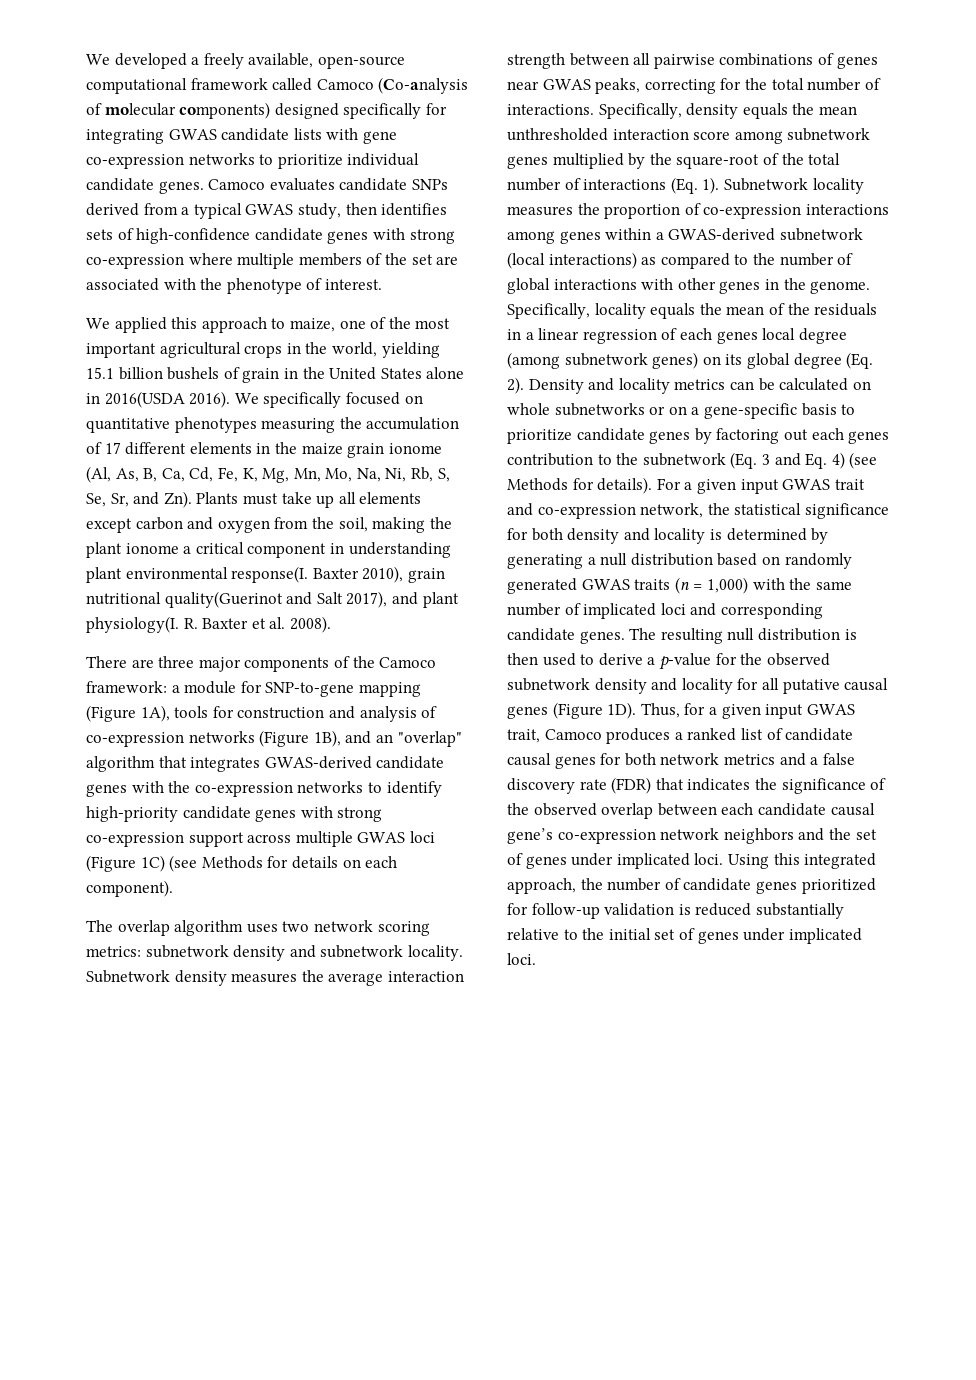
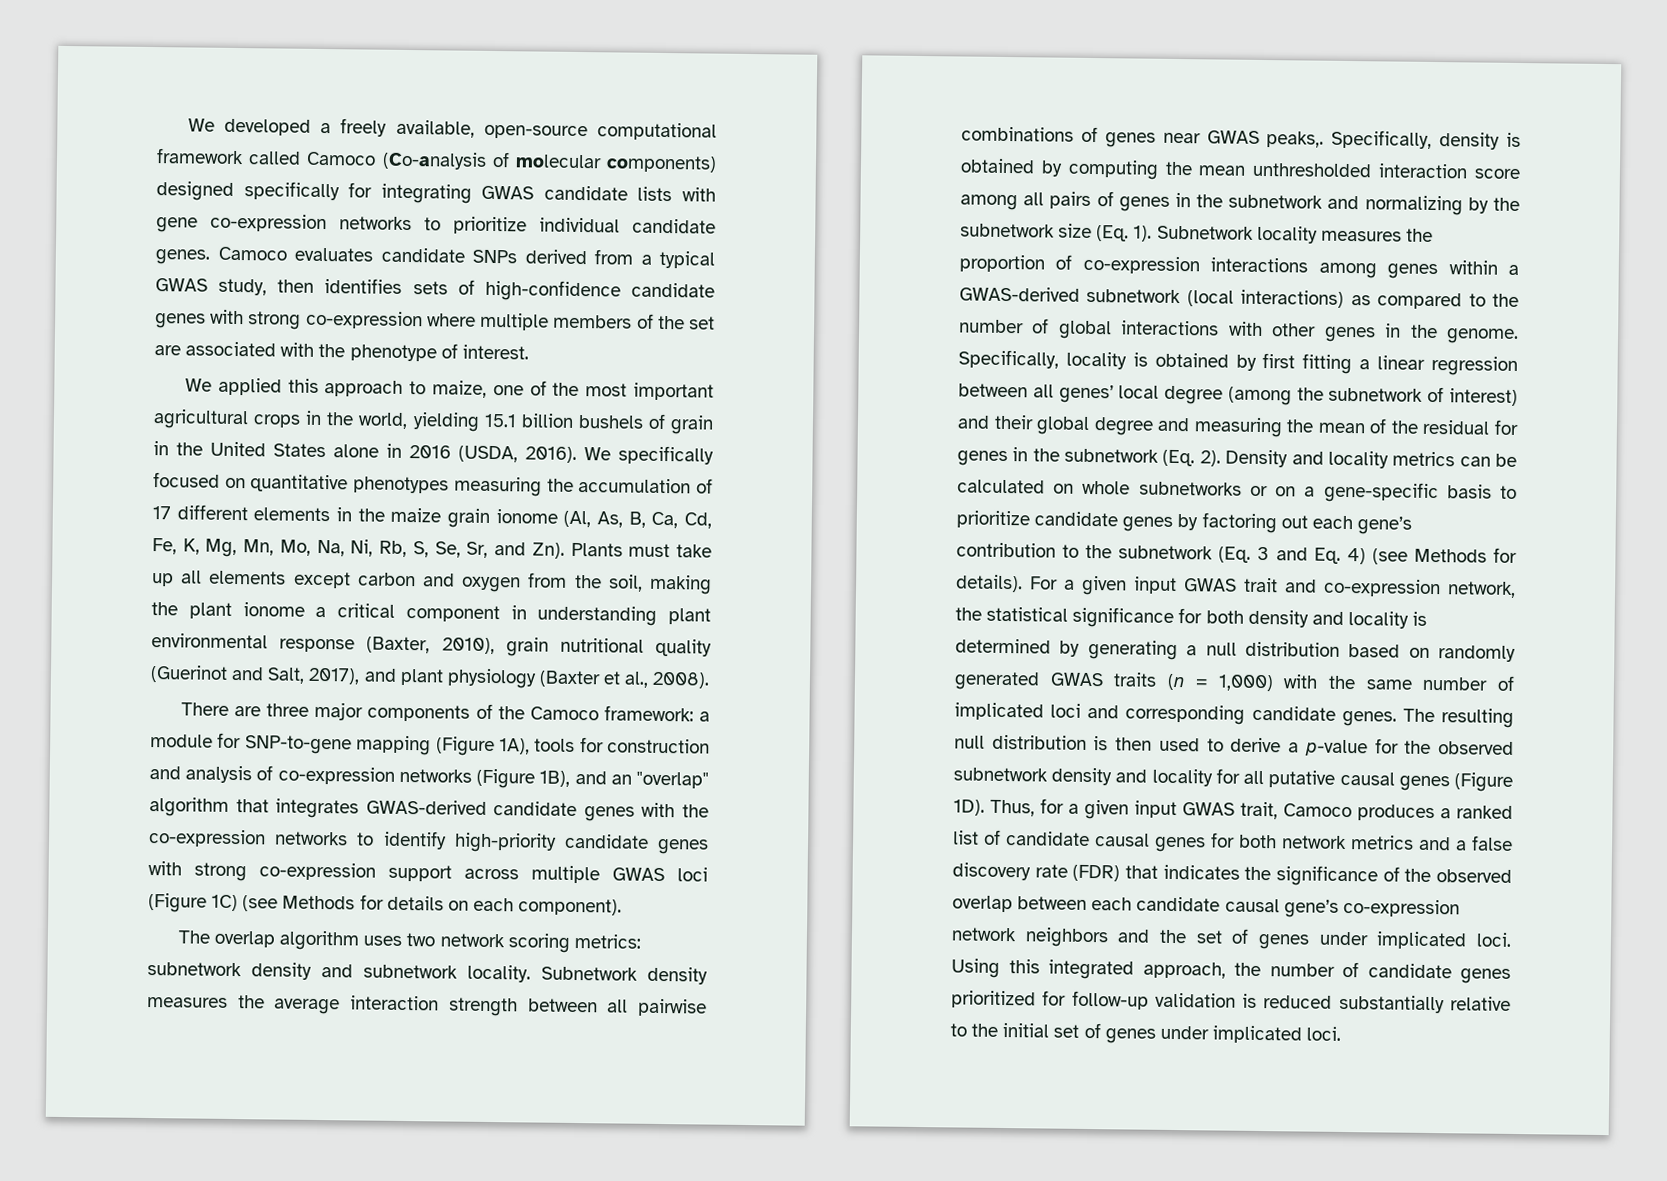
[104,391,185,408] 2016(USDA -> [409,445,518,463] 2016 (USDA,
[231,566,359,583] response(I. Baxter -> [279,636,431,654] response (Baxter,
[164,591,459,608] [86,616,286,633] quality(Guerinot and Salt 2017), and plant physiology(I. R. Baxter et al. -> [655,638,713,657] [150,665,650,689] quality (Guerinot and Salt, 2017), and plant physiology (Baxter et al.,
[595,78,881,94] [507,103,788,119] peaks, correcting for the total number of interactions. Specifically, density equals -> [1266,129,1521,150] [960,158,1159,180] peaks,. Specifically, density is obtained by computing
[787,128,871,141] [507,153,841,169] [507,178,667,191] subnetwork genes multiplied by the square-root of the total number of interactions -> [1023,191,1520,216] [960,223,1093,239] all pairs of genes in the subnetwork and normalizing by the subnetwork size
[650,303,878,319] [507,328,847,344] [507,352,842,369] equals the mean of the residuals in a linear regression of each genes local degree (among subnetwork genes) on its global degree -> [1132,352,1519,376] [958,383,1518,406] [957,414,1519,438] [957,447,1160,467] is obtained by first fitting a linear regression between all genes’ local degree (among the subnetwork of interest) and their global degree and measuring the mean of the residual for genes in the subnetwork
[848,431,890,444] genes -> [1356,516,1412,535] gene’s

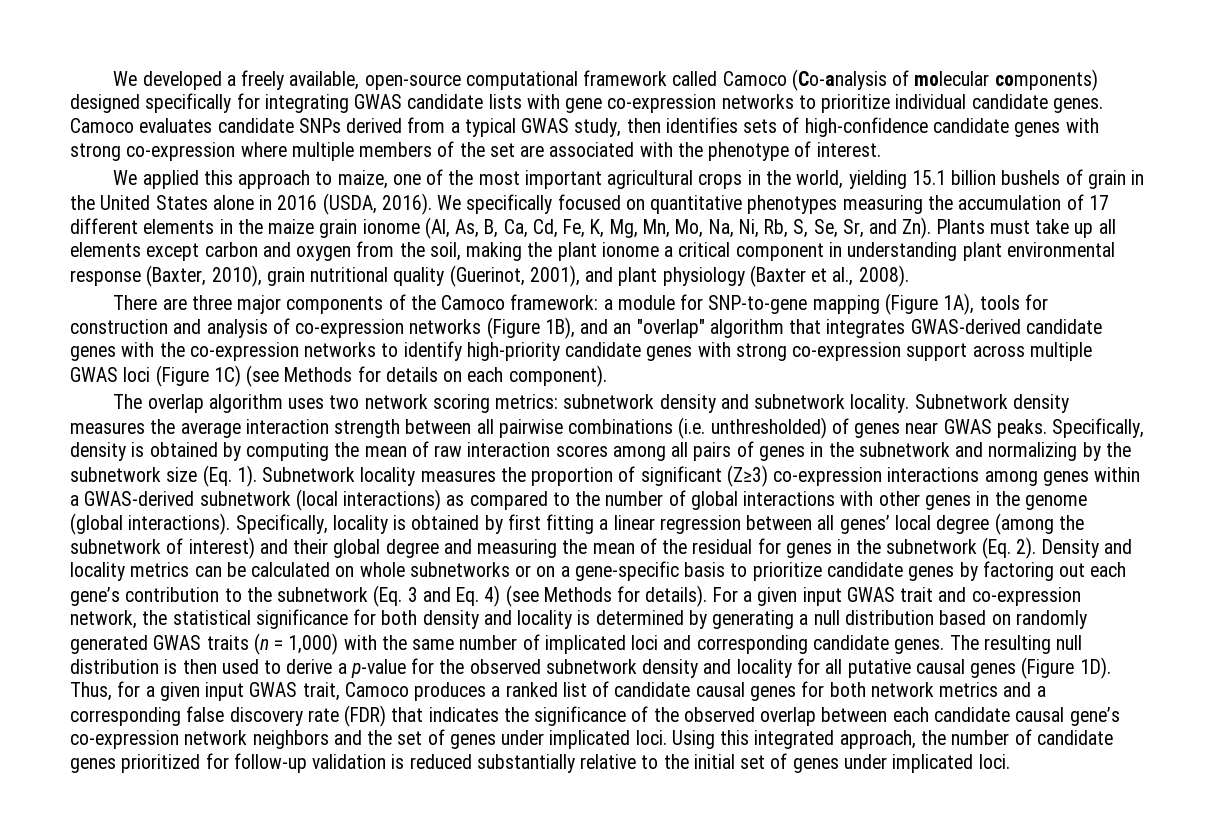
[150,665,361,685] (Guerinot and Salt, 2017), -> [449,265,580,287] (Guerinot, 2001),
(1074, 134) none -> [678,417,827,439] (i.e. unthresholded)
[1266,131,1325,148] peaks,. -> [996,419,1047,438] peaks.
[1252,162,1520,179] unthresholded interaction score -> [411,441,608,457] of raw interaction scores
(1073, 262) none -> [640,465,768,487] significant (Z≥3)
[1446,328,1519,344] genome. -> [1024,495,1087,510] [70,513,231,535] genome (global interactions).
(1467, 845) none -> [70,707,181,726] corresponding

